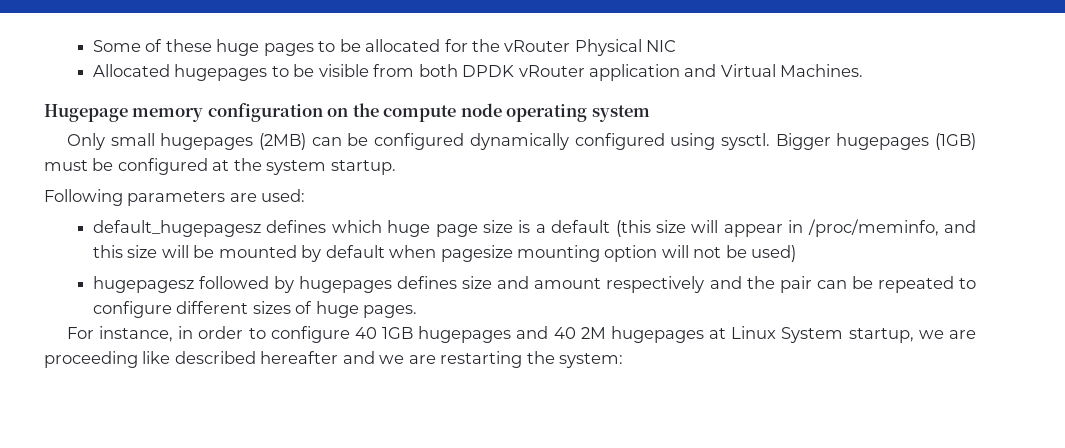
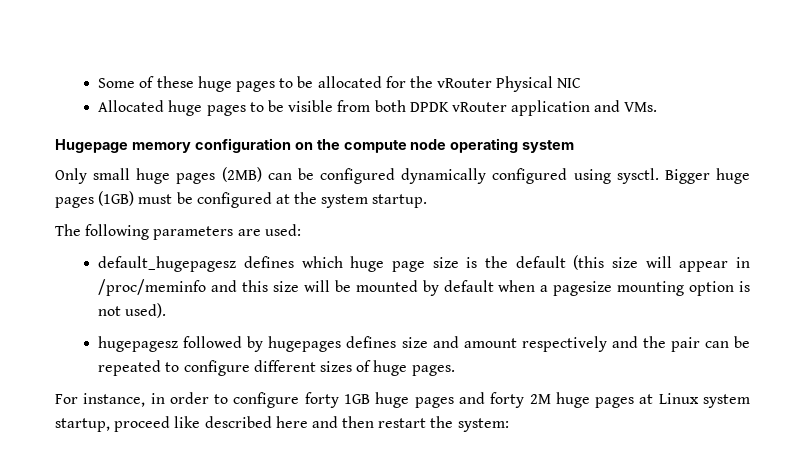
[174,64,268,81] hugepages -> [168,100,246,116] huge pages
[720,64,864,77] Virtual Machines. -> [624,102,658,112] VMs.
[160,133,254,150] hugepages -> [136,168,216,184] huge pages
[836,133,930,150] hugepages -> [716,168,751,184] [55,197,94,208] huge pages
[44,189,123,206] Following -> [55,224,150,240] The following
[535,224,546,233] a -> [484,256,508,268] the
[807,219,939,237] /proc/meminfo, -> [98,279,207,296] /proc/meminfo
(437, 251) none -> [540,285,549,292] a
[661,245,797,262] will not be used) -> [739,281,750,292] [98,303,167,318] is not used).
[354,326,977,343] [44,351,523,368] 40 1GB hugepages and 40 2M hugepages at Linux System startup, we are proceeding like described hereafter and we are restarting -> [304,392,750,408] [55,416,427,432] forty 1GB huge pages and forty 2M huge pages at Linux system startup, proceed like described here and then restart

